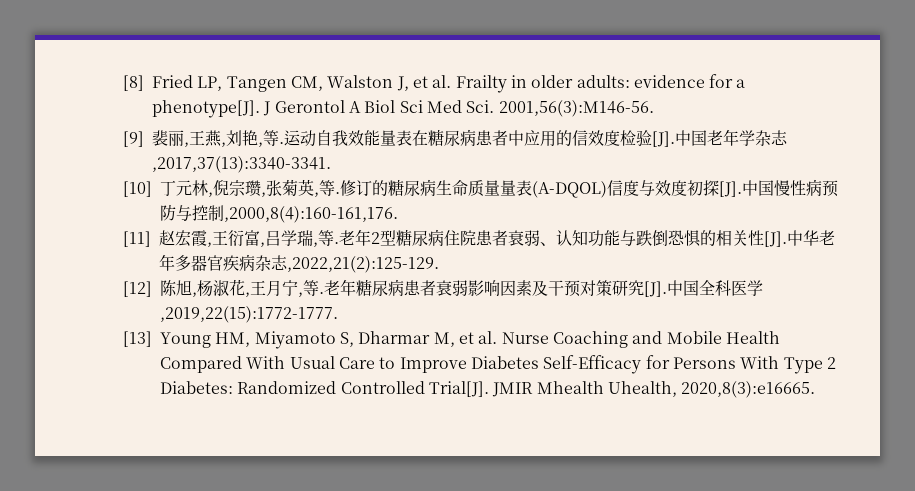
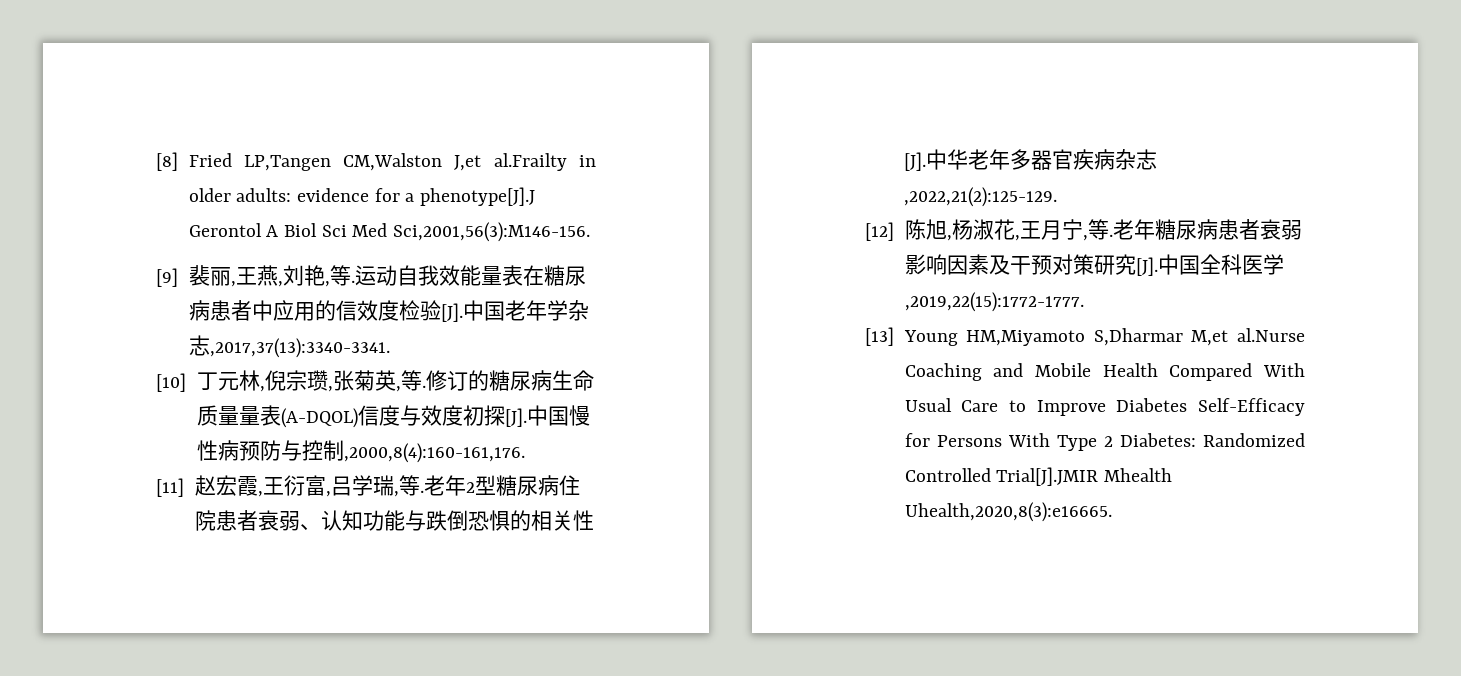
[197,75,507,93] LP, Tangen CM, Walston J, et al. Frailty -> [243,153,567,171] LP,Tangen CM,Walston J,et al.Frailty
[152,100,271,118] phenotype[J]. J -> [419,187,535,206] phenotype[J].J
[466,100,654,117] Sci. 2001,56(3):M146-56. -> [392,222,590,242] Sci,2001,56(3):M146-156.
[215,331,549,349] HM, Miyamoto S, Dharmar M, et al. Nurse -> [966,328,1305,346] HM,Miyamoto S,Dharmar M,et al.Nurse
[428,381,816,398] Trial[J]. JMIR Mhealth Uhealth, 2020,8(3):e16665. -> [996,467,1172,486] [904,502,1112,522] Trial[J].JMIR Mhealth Uhealth,2020,8(3):e16665.

